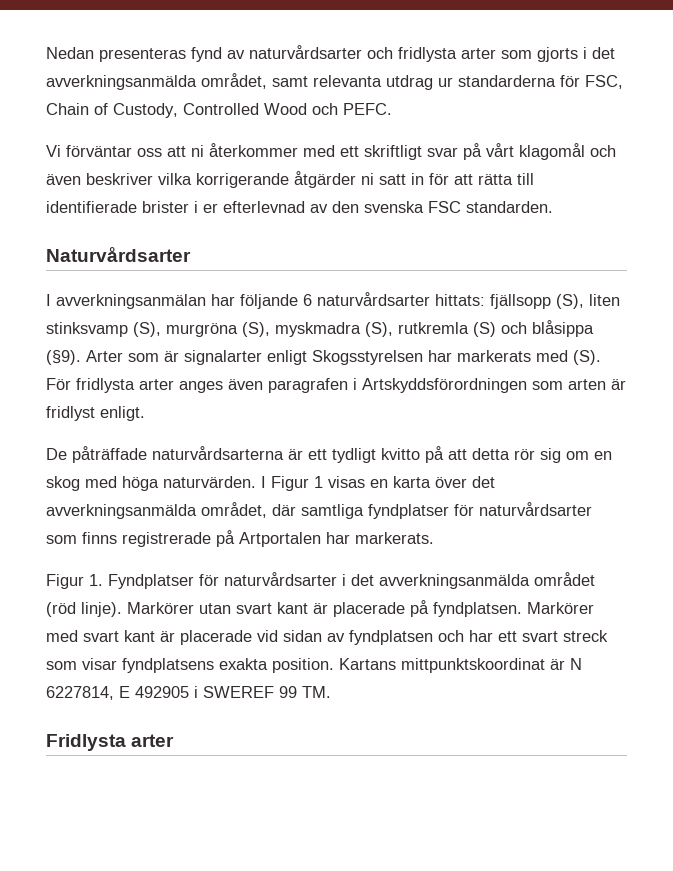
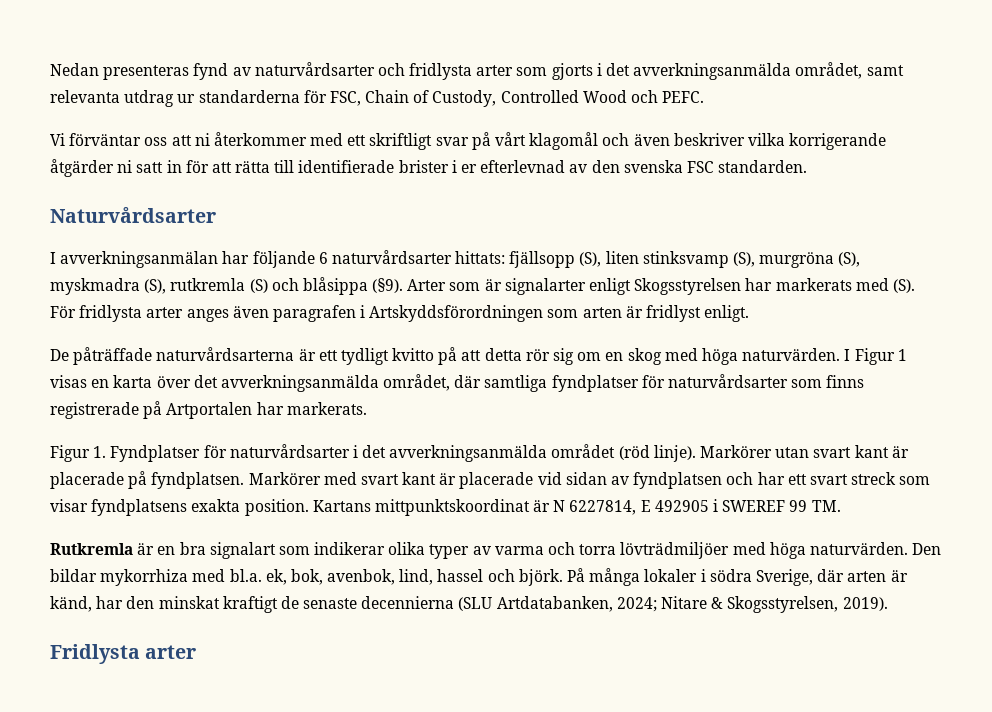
(331, 692) none -> [50,542,942,559] [50,568,908,586] [50,596,888,613] // Rutkremla är en bra signalart som indikerar olika typer av varma och torra lövträdmiljöer med höga naturvärden. Den bildar mykorrhiza med bl.a. ek, bok, avenbok, lind, hassel och björk. På många lokaler i södra Sverige, där arten är känd, har den minskat kraftigt de senaste decennierna (SLU Artdatabanken, 2024; Nitare & Skogsstyrelsen, 2019).

